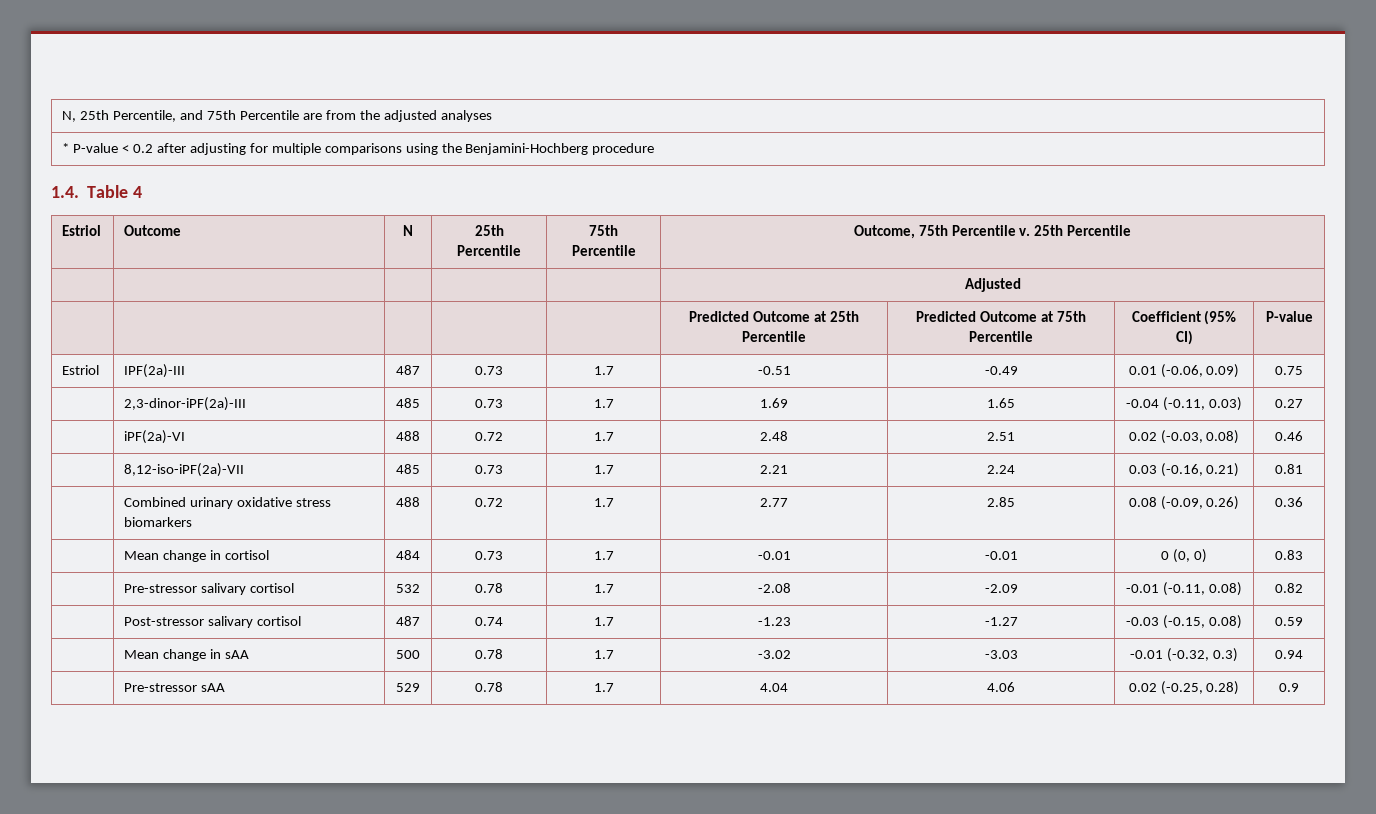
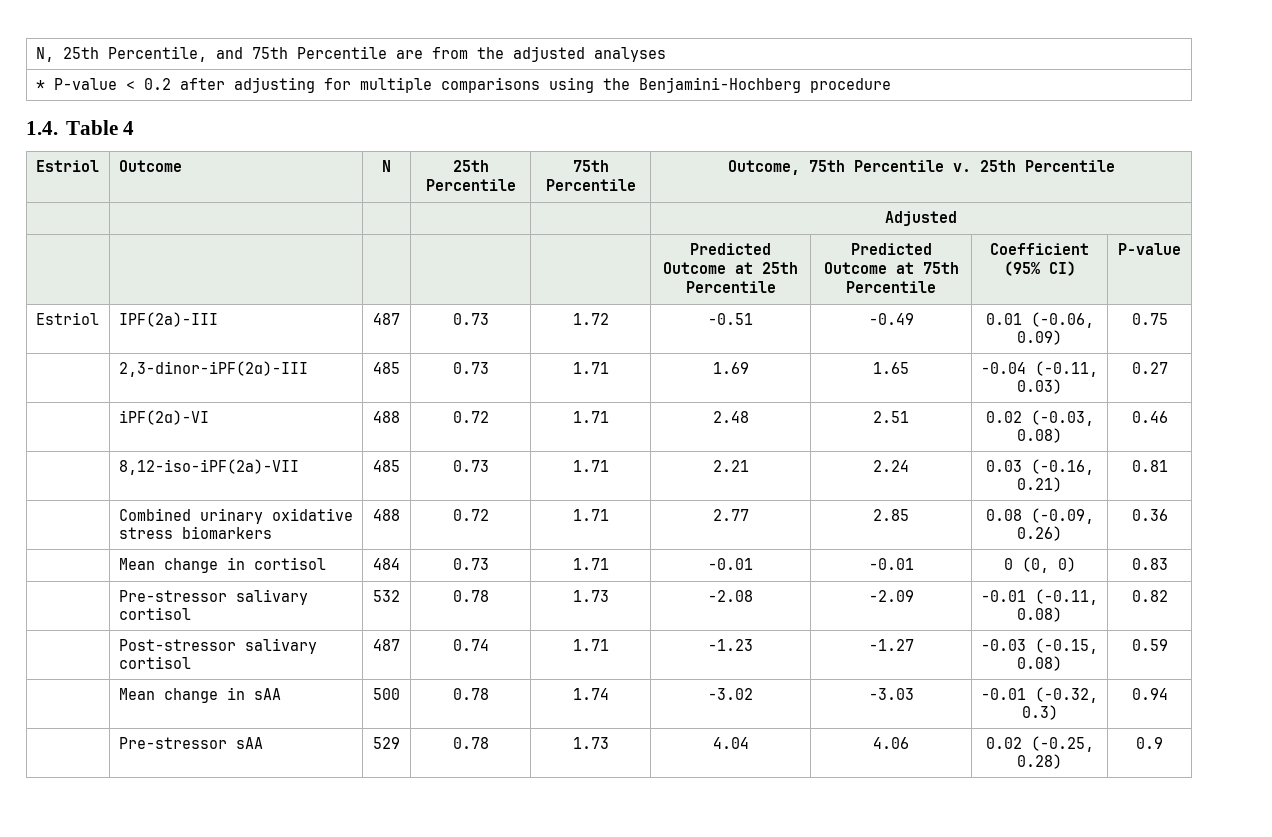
[593,366,614,375] 1.7 -> [572,313,609,325] 1.72
[124,397,247,411] [396,398,420,408] [475,399,503,408] [593,399,614,408] 2,3-dinor-iPF(2a)-III | 485 | 0.73 | 1.7 -> [118,361,308,377] [373,362,400,374] [452,362,489,374] [572,362,609,374] 2,3-dinor-iPF(2α)-III | 485 | 0.73 | 1.71
[124,430,186,444] [396,431,420,441] [475,432,503,441] [593,432,614,441] iPF(2a)-VI | 488 | 0.72 | 1.7 -> [118,410,209,425] [373,411,400,423] [452,411,489,423] [572,411,609,423] iPF(2α)-VI | 488 | 0.72 | 1.71
[593,465,614,474] 1.7 -> [572,460,609,472] 1.71
[593,498,614,507] 1.7 -> [572,509,609,521] 1.71
[593,551,614,560] 1.7 -> [572,558,609,570] 1.71
[593,584,614,593] 1.7 -> [572,590,609,602] 1.73
[593,617,614,626] 1.7 -> [572,639,609,651] 1.71
[593,650,614,659] 1.7 -> [572,688,609,700] 1.74
[593,683,614,692] 1.7 -> [572,737,609,749] 1.73

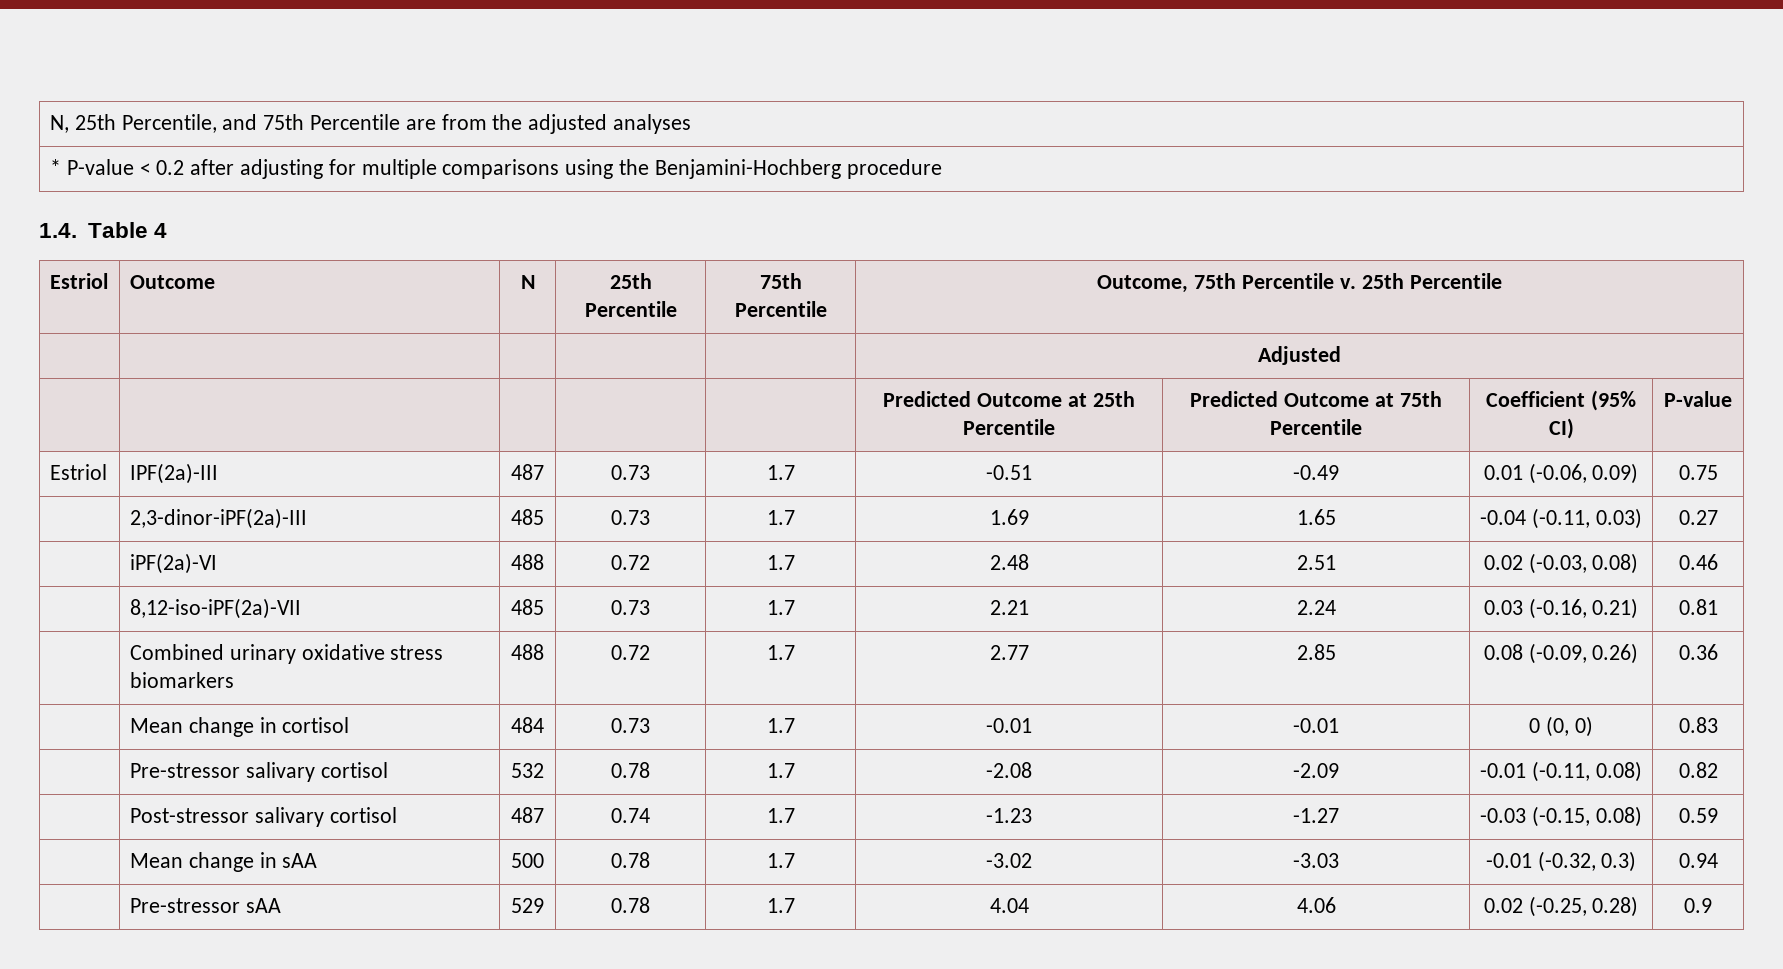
[572,313,609,325] 1.72 -> [766,465,795,480] 1.7
[118,361,308,377] [373,362,400,374] [452,362,489,374] [572,362,609,374] 2,3-dinor-iPF(2α)-III | 485 | 0.73 | 1.71 -> [129,508,307,529] [511,509,544,525] [611,510,650,525] [766,510,795,525] 2,3-dinor-iPF(2a)-III | 485 | 0.73 | 1.7
[118,410,209,425] [373,411,400,423] [452,411,489,423] [572,411,609,423] iPF(2α)-VI | 488 | 0.72 | 1.71 -> [129,553,217,574] [511,554,544,570] [611,555,650,570] [766,555,795,570] iPF(2a)-VI | 488 | 0.72 | 1.7
[572,460,609,472] 1.71 -> [766,600,795,615] 1.7
[572,509,609,521] 1.71 -> [766,645,795,660] 1.7
[572,558,609,570] 1.71 -> [766,718,795,733] 1.7
[572,590,609,602] 1.73 -> [766,763,795,778] 1.7
[572,639,609,651] 1.71 -> [766,808,795,823] 1.7
[572,688,609,700] 1.74 -> [766,853,795,868] 1.7
[572,737,609,749] 1.73 -> [766,898,795,913] 1.7

